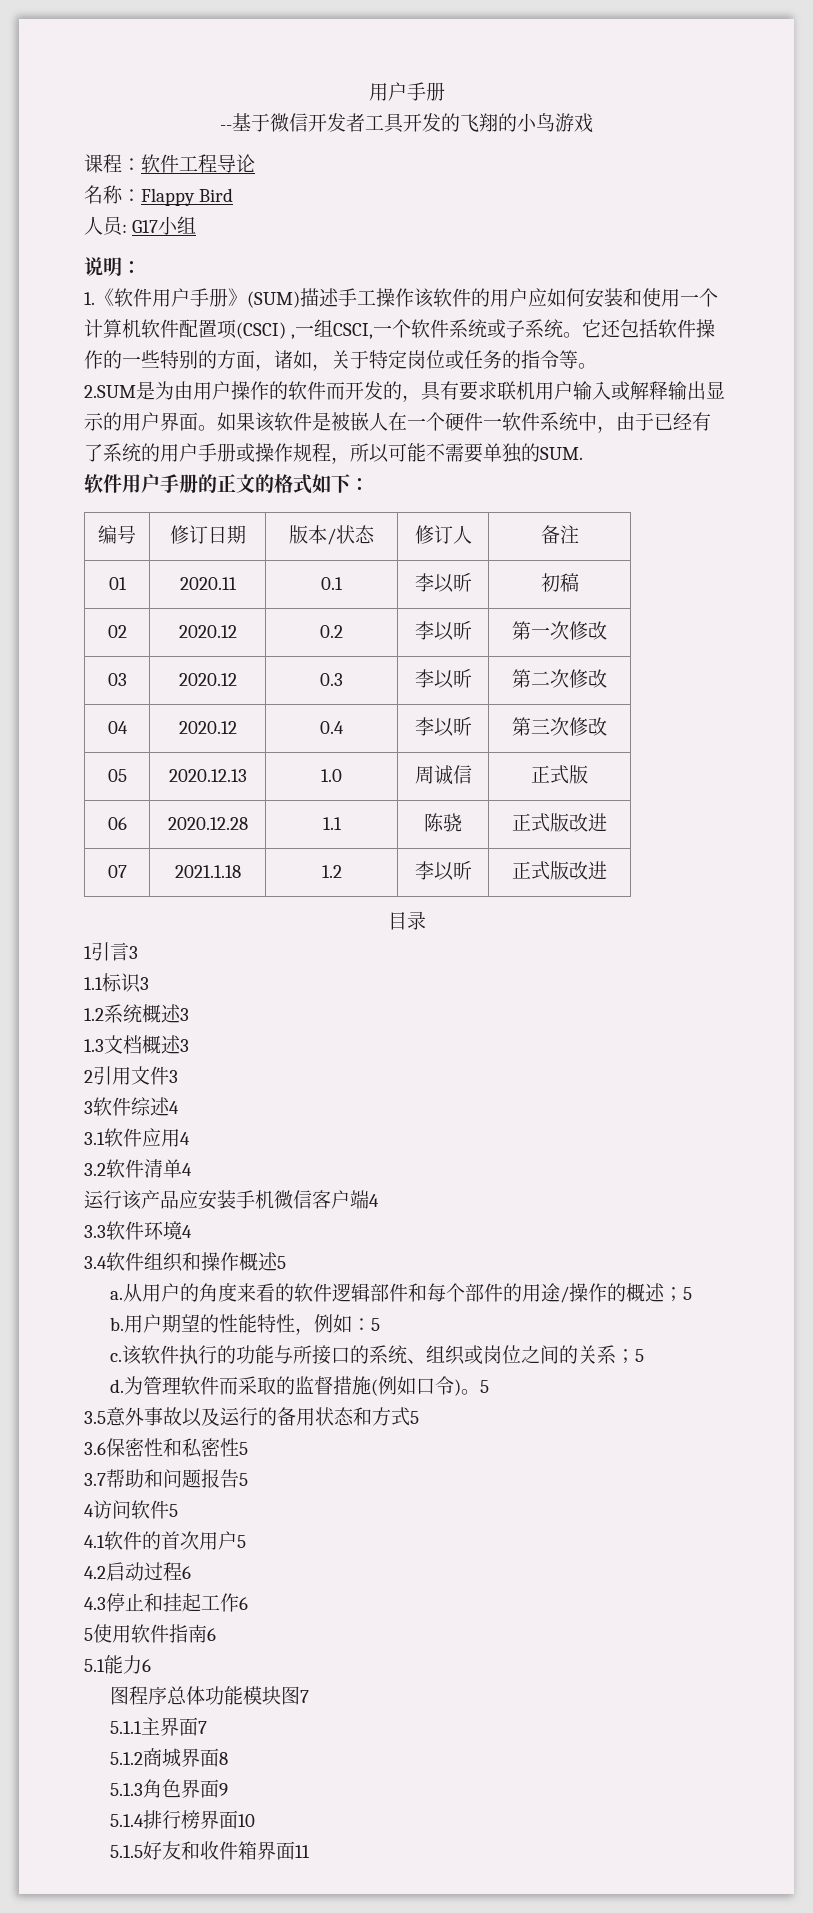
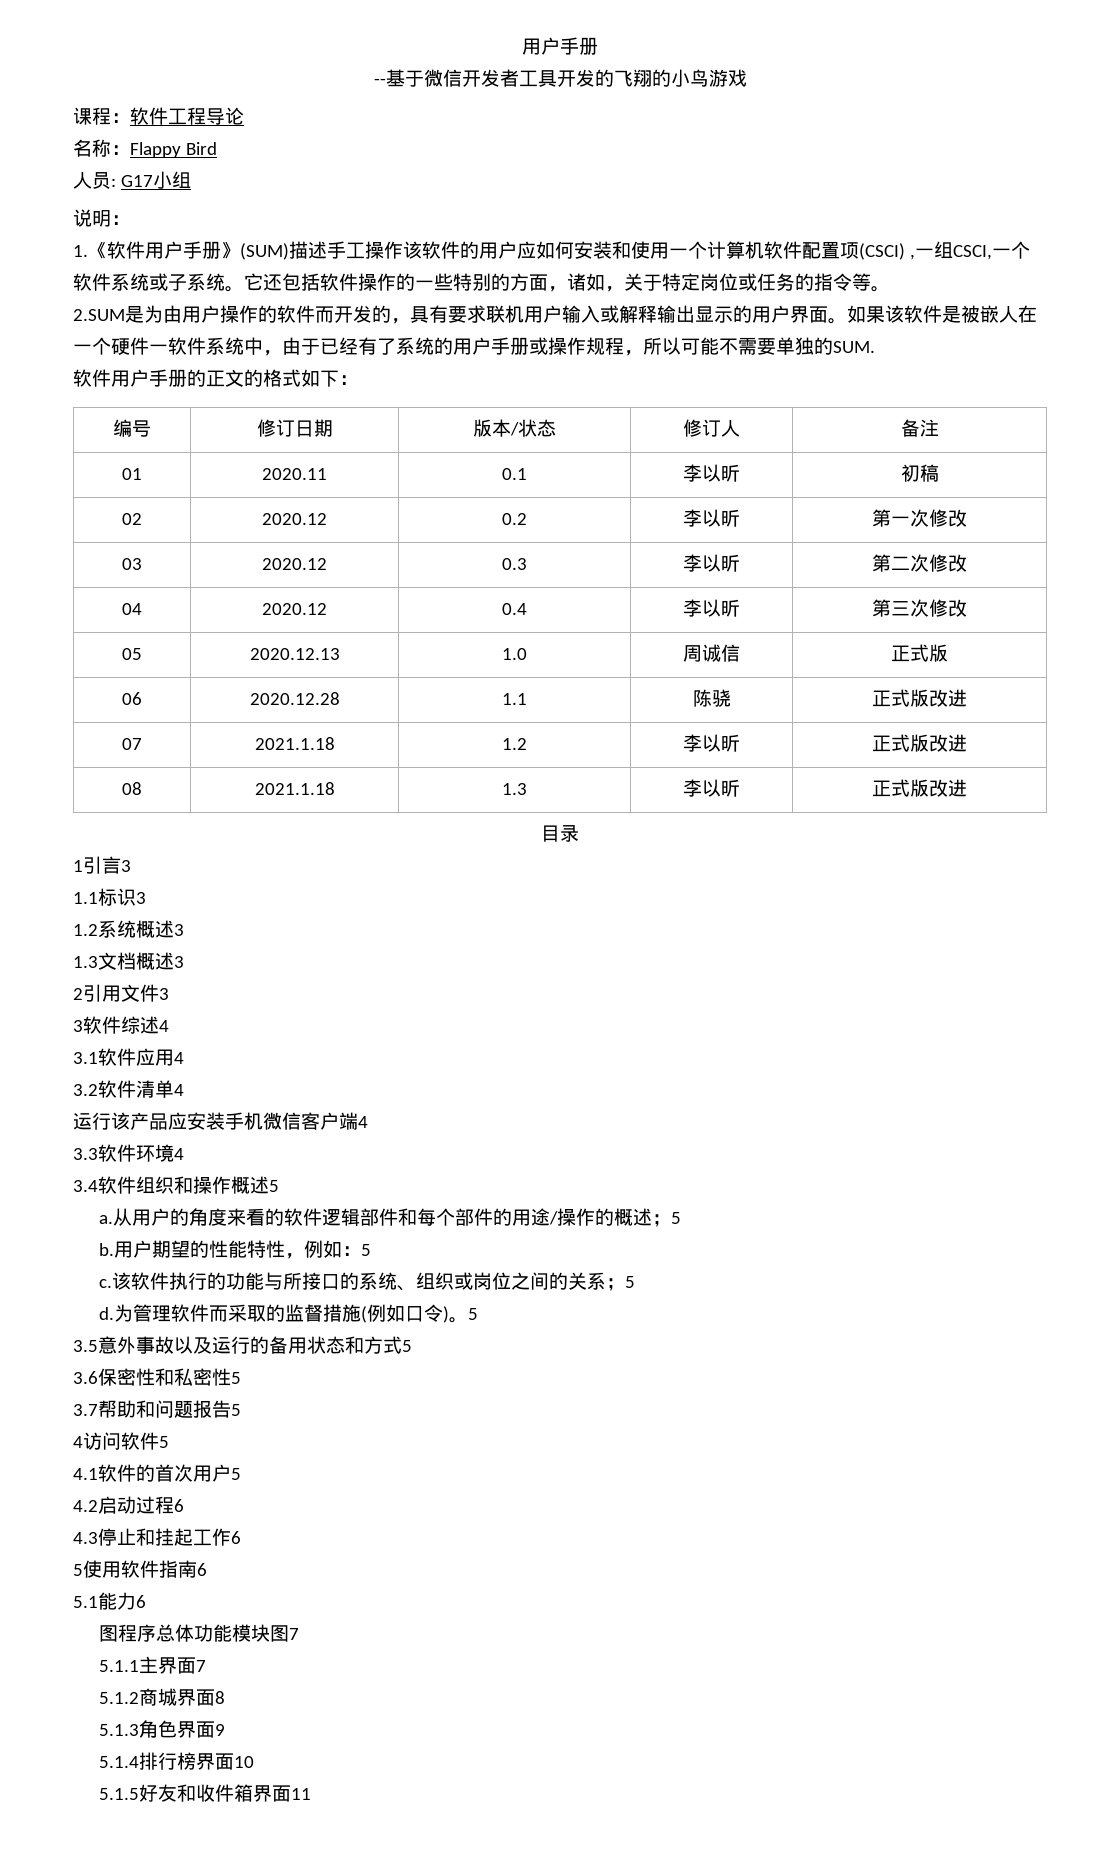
(607, 870) none -> [122,782,142,795] [254,782,335,795] [502,783,527,795] [683,779,740,797] [872,779,967,797] // 08 | 2021.1.18 | 1.3 | 李以昕 | 正式版改进

